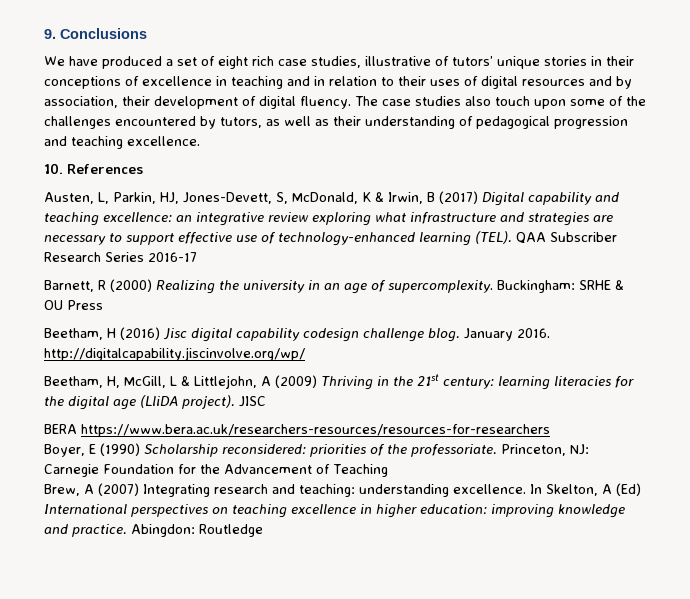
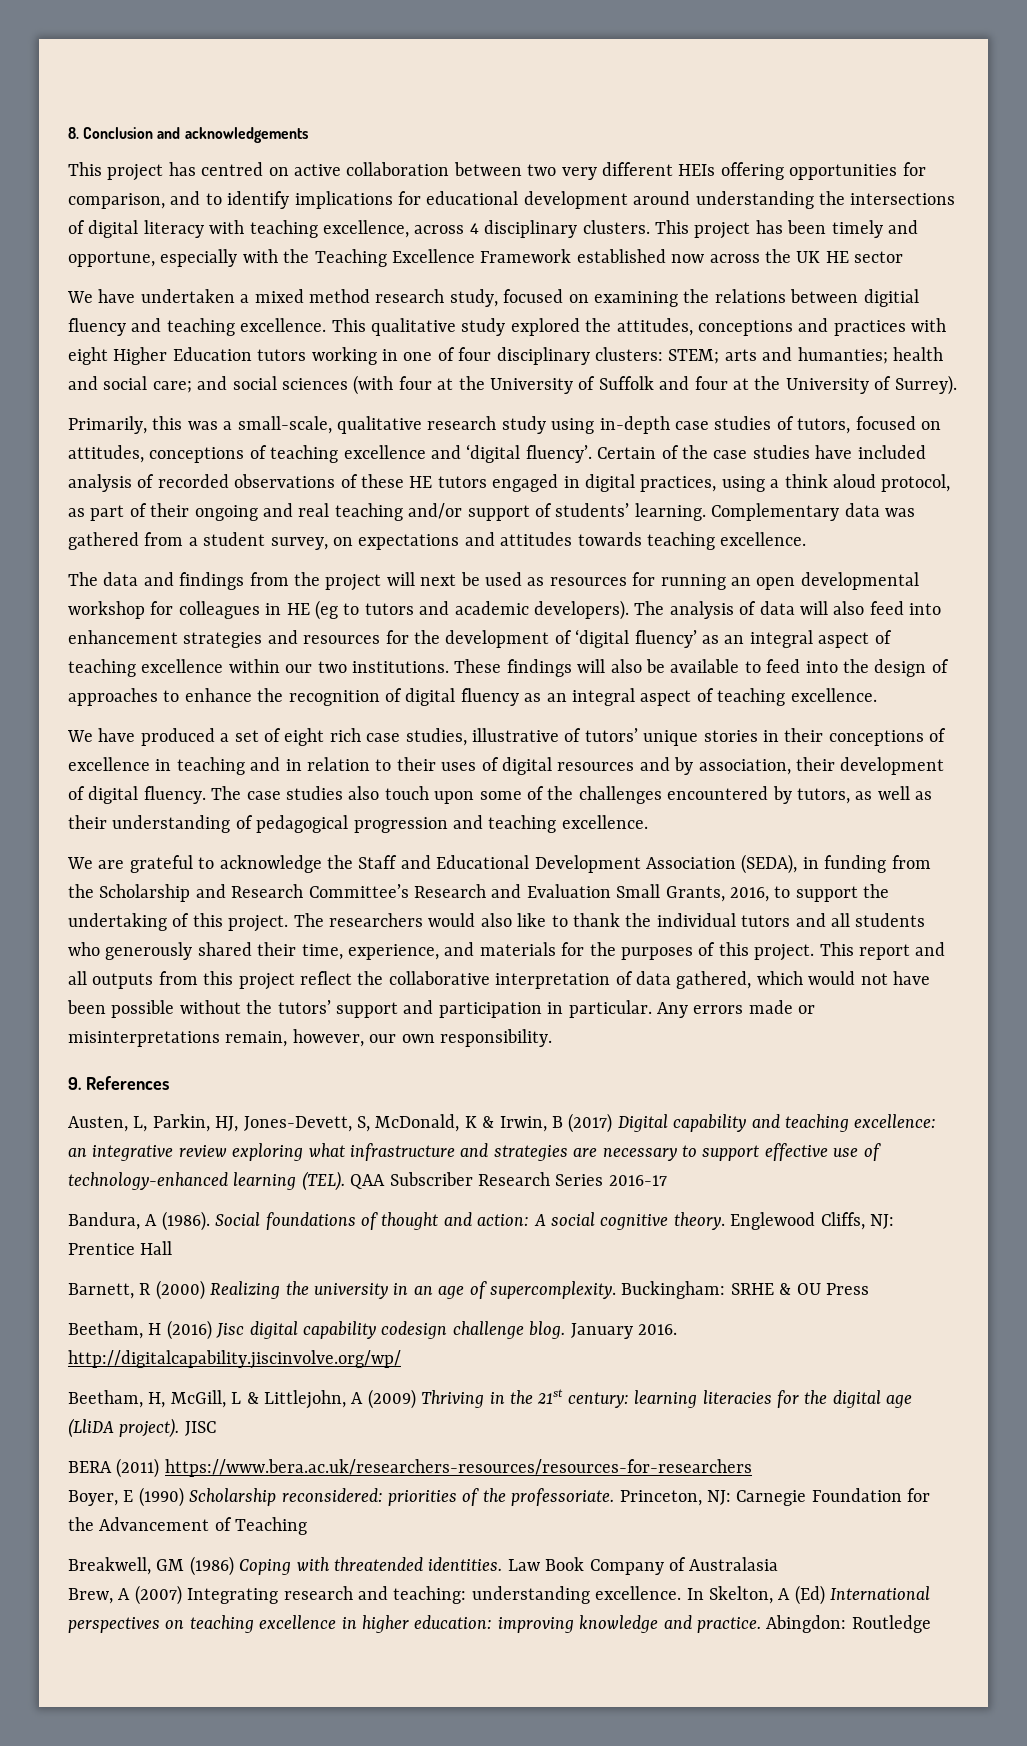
[44,28,147,39] 9. Conclusions -> [68,127,308,143] [68,162,926,181] [68,191,956,209] [68,220,918,239] [68,249,904,267] [67,289,919,307] [68,318,947,336] [68,347,943,365] [68,375,957,395] [68,416,941,434] [68,444,926,463] [68,474,951,492] [68,503,915,521] [68,532,807,550] [68,572,919,591] [68,600,942,620] [68,629,892,648] [68,659,949,677] [68,688,877,706] 8. Conclusion and acknowledgements // This project has centred on active collaboration between two very different HEIs offering opportunities for comparison, and to identify implications for educational development around understanding the intersections of digital literacy with teaching excellence, across 4 disciplinary clusters. This project has been timely and opportune, especially with the Teaching Excellence Framework established now across the UK HE sector // We have undertaken a mixed method research study, focused on examining the relations between digitial fluency and teaching excellence. This qualitative study explored the attitudes, conceptions and practices with eight Higher Education tutors working in one of four disciplinary clusters: STEM; arts and humanties; health and social care; and social sciences (with four at the University of Suffolk and four at the University of Surrey). // Primarily, this was a small-scale, qualitative research study using in-depth case studies of tutors, focused on attitudes, conceptions of teaching excellence and ‘digital fluency’. Certain of the case studies have included analysis of recorded observations of these HE tutors engaged in digital practices, using a think aloud protocol, as part of their ongoing and real teaching and/or support of students’ learning. Complementary data was gathered from a student survey, on expectations and attitudes towards teaching excellence. // The data and findings from the project will next be used as resources for running an open developmental workshop for colleagues in HE (eg to tutors and academic developers). The analysis of data will also feed into enhancement strategies and resources for the development of ‘digital fluency’ as an integral aspect of teaching excellence within our two institutions. These findings will also be available to feed into the design of approaches to enhance the recognition of digital fluency as an integral aspect of teaching excellence.
[44,163,63,174] 10. -> [67,854,931,874] [68,884,890,902] [68,913,926,932] [68,942,946,961] [68,971,930,990] [67,1000,816,1018] [68,1029,552,1047] [68,1077,81,1090] We are grateful to acknowledge the Staff and Educational Development Association (SEDA), in funding from the Scholarship and Research Committee’s Research and Evaluation Small Grants, 2016, to support the undertaking of this project. The researchers would also like to thank the individual tutors and all students who generously shared their time, experience, and materials for the purposes of this project. This report and all outputs from this project reflect the collaborative interpretation of data gathered, which would not have been possible without the tutors’ support and participation in particular. Any errors made or misinterpretations remain, however, our own responsibility. // 9.
(197, 257) none -> [68,1211,894,1231] [68,1241,173,1255] // Bandura, A (1986). Social foundations of thought and action: A social cognitive theory. Englewood Cliffs, NJ: Prentice Hall
(77, 429) none -> [116,1458,160,1478] (2011)
(388, 470) none -> [68,1556,779,1576] // Breakwell, GM (1986) Coping with threatended identities. Law Book Company of Australasia

